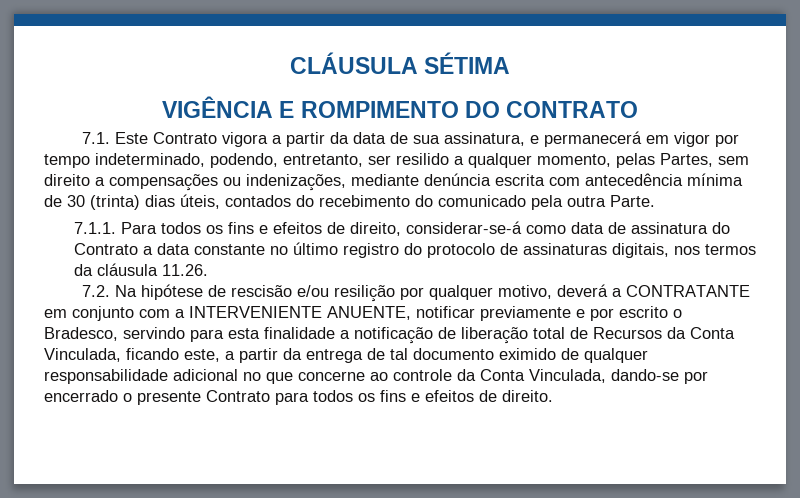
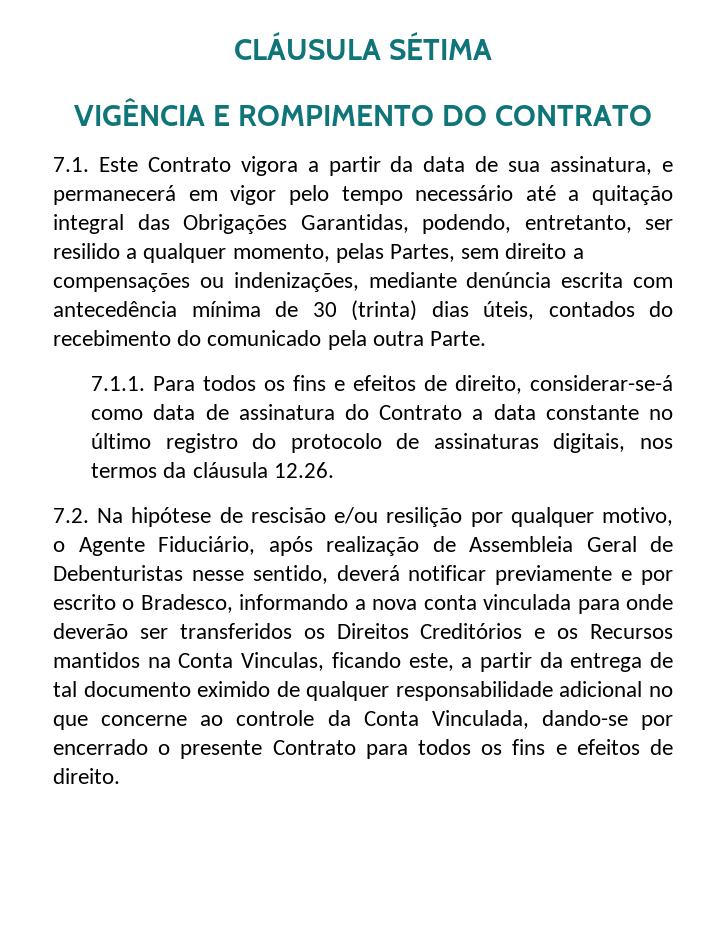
[714,134,739,147] [44,153,205,168] por tempo indeterminado, -> [288,185,673,205] [53,214,409,234] pelo tempo necessário até a quitação integral das Obrigações Garantidas,
[161,264,208,276] 11.26. -> [273,462,334,478] 12.26.
[556,284,750,297] [44,306,411,321] deverá a CONTRATANTE em conjunto com a INTERVENIENTE ANUENTE, -> [53,536,673,556] [53,565,400,584] o Agente Fiduciário, após realização de Assembleia Geral de Debenturistas nesse sentido, deverá
[123,327,735,344] [44,348,121,362] servindo para esta finalidade a notificação de liberação total de Recursos da Conta Vinculada, -> [239,594,674,614] [53,623,673,639] [53,652,325,671] informando a nova conta vinculada para onde deverão ser transferidos os Direitos Creditórios e os Recursos mantidos na Conta Vinculas,

